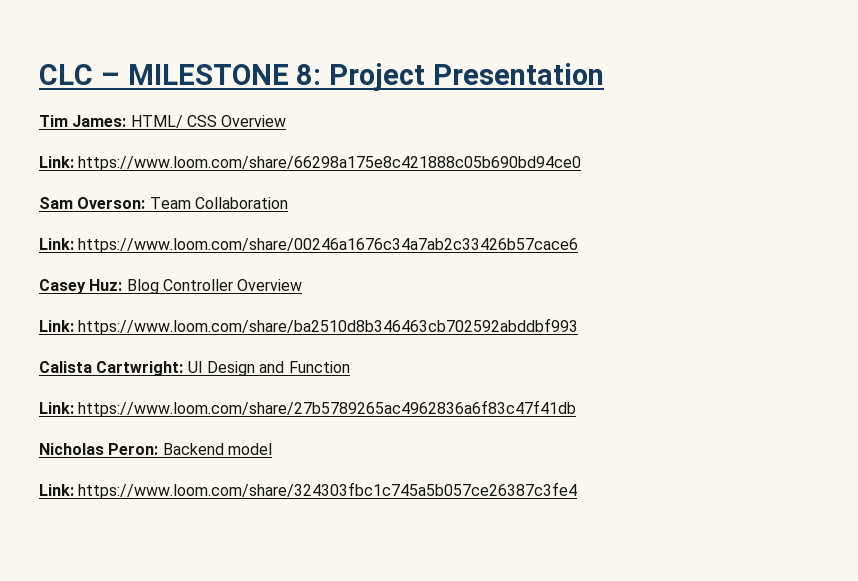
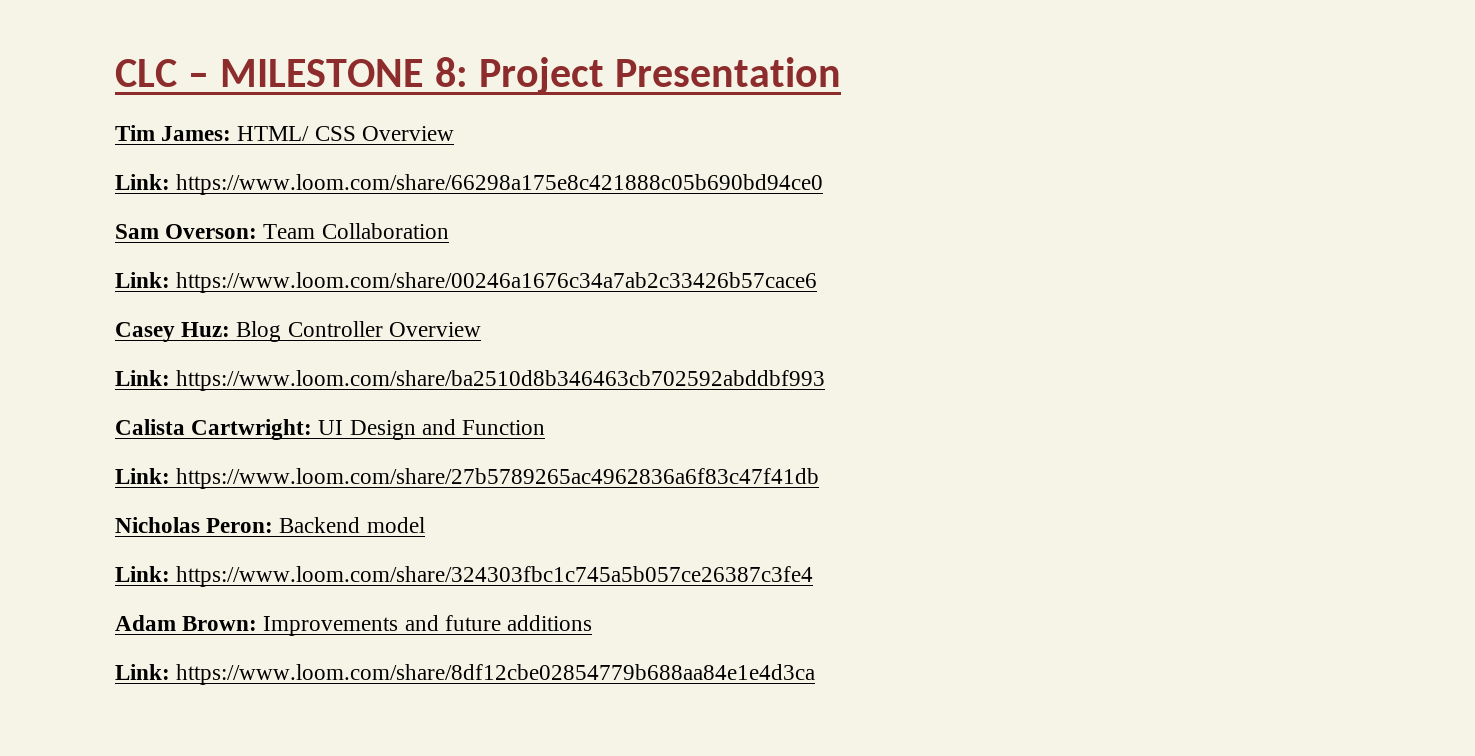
(578, 490) none -> [115,615,593,636] [115,664,816,685] // Adam Brown: Improvements and future additions // Link: https://www.loom.com/share/8df12cbe02854779b688aa84e1e4d3ca

